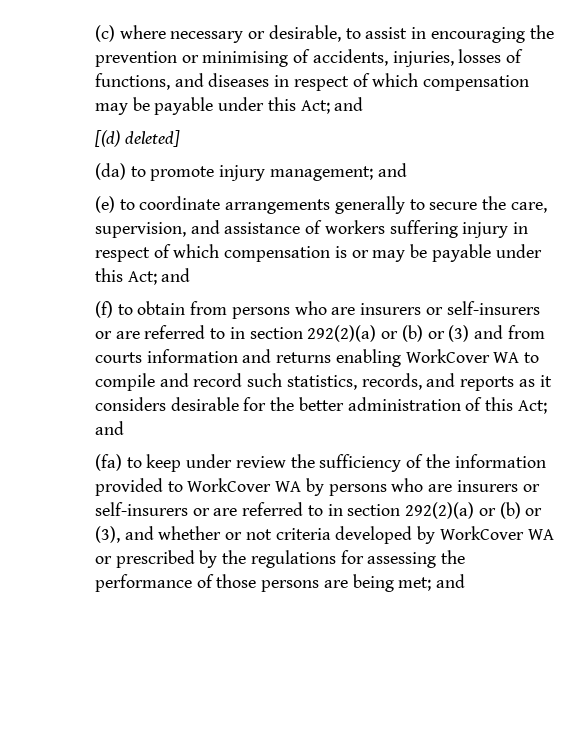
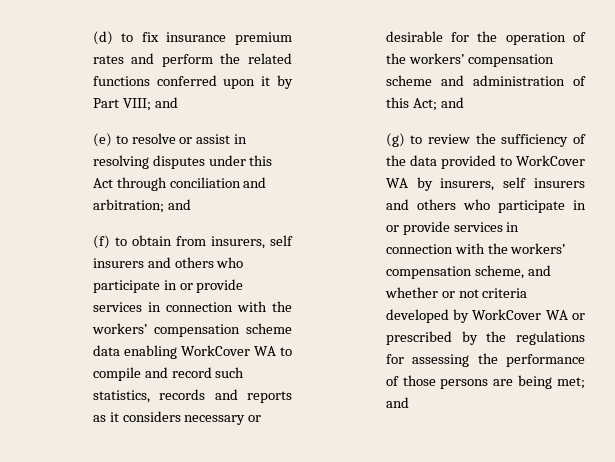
[95,25,554,43] [95,49,524,67] [95,73,530,91] [95,97,364,115] [95,130,180,147] [95,163,407,181] [95,196,547,214] [95,220,529,238] [95,244,542,262] [95,268,157,285] (c) where necessary or desirable, to assist in encouraging the prevention or minimising of accidents, injuries, losses of functions, and diseases in respect of which compensation may be payable under this Act; and // [(d) deleted] // (da) to promote injury management; and // (e) to coordinate arrangements generally to secure the care, supervision, and assistance of workers suffering injury in respect of which compensation is or may be payable under this Act; -> [92,31,292,45] [92,53,292,67] [92,75,293,89] [92,97,178,111] [92,133,248,147] [92,155,273,169] [92,177,267,191] [92,199,164,213] (d) to fix insurance premium rates and perform the related functions conferred upon it by Part VIII; and // (e) to resolve or assist in resolving disputes under this Act through conciliation and arbitration;
[231,301,540,319] [95,325,545,342] [95,349,332,363] persons who are insurers or self-insurers or are referred to in section 292(2)(a) or (b) or (3) and from courts information and returns -> [210,235,293,249] [92,257,244,268] [92,279,244,293] [92,301,292,312] [91,323,292,337] [92,345,120,356] insurers, self insurers and others who participate in or provide services in connection with the workers’ compensation scheme data
[361,373,422,390] records, -> [159,389,206,400] records
(167, 404) none -> [184,415,262,425] necessary or
[298,397,344,411] better -> [505,32,586,45] [385,53,554,67] [385,75,464,86] operation of the workers’ compensation scheme and
[95,454,233,472] (fa) to keep under -> [385,133,423,147] (g) to
[454,454,546,468] information -> [409,155,437,166] data
[328,478,540,496] [95,502,543,519] [95,526,121,543] persons who are insurers or self-insurers or are referred to in section 292(2)(a) or (b) or (3), -> [440,177,585,191] [385,199,586,213] [385,221,520,235] [385,243,566,254] [385,265,524,279] insurers, self insurers and others who participate in or provide services in connection with the workers’ compensation scheme,

